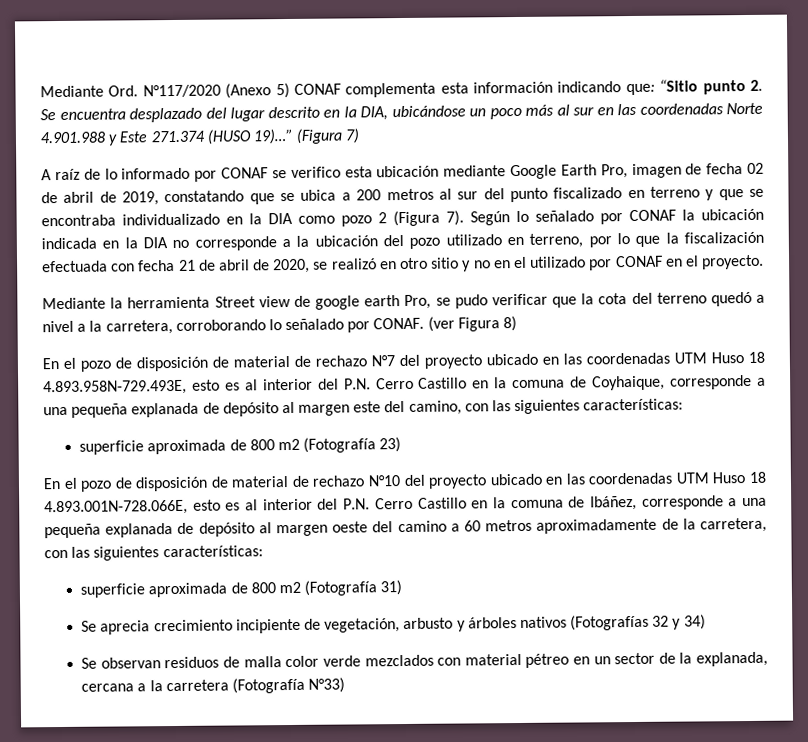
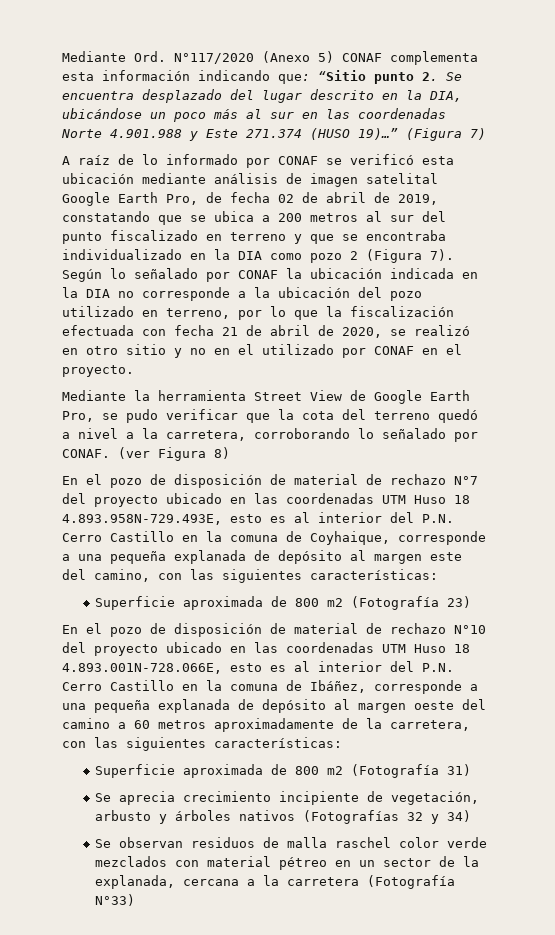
[290,166,341,178] verifico -> [350,154,414,165] verificó
[509,163,682,180] Google Earth Pro, imagen -> [214,173,438,187] [62,192,198,206] análisis de imagen satelital Google Earth Pro,
[258,295,401,310] view de google earth -> [310,390,470,404] View de Google Earth
[79,440,145,455] superficie -> [95,596,176,610] Superficie
[80,583,146,598] superficie -> [95,764,176,778] Superficie
(282, 662) none -> [335,837,392,848] raschel

